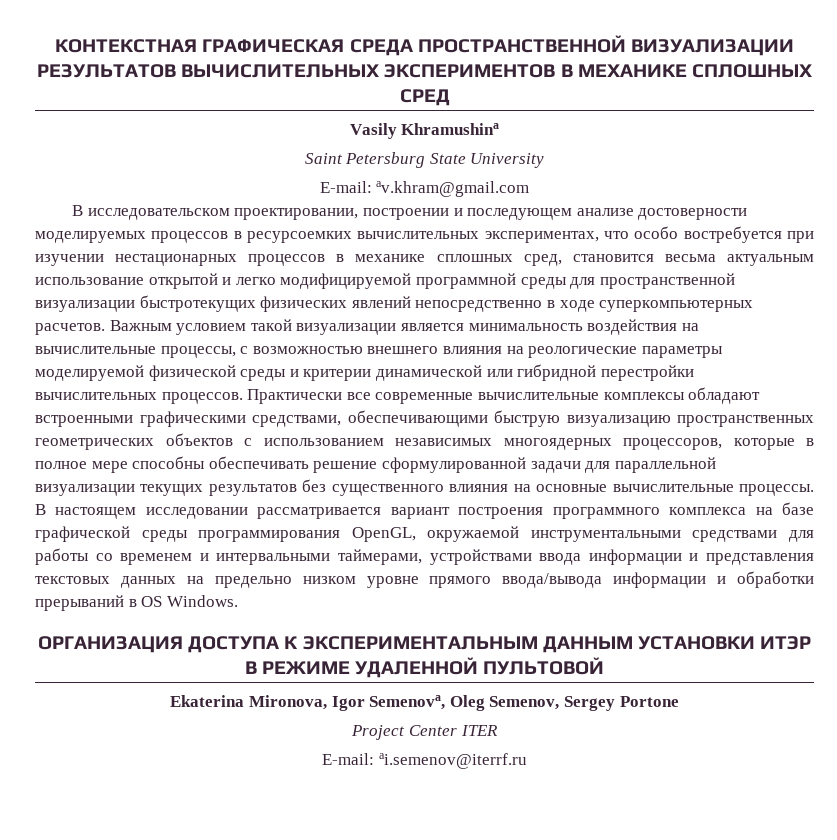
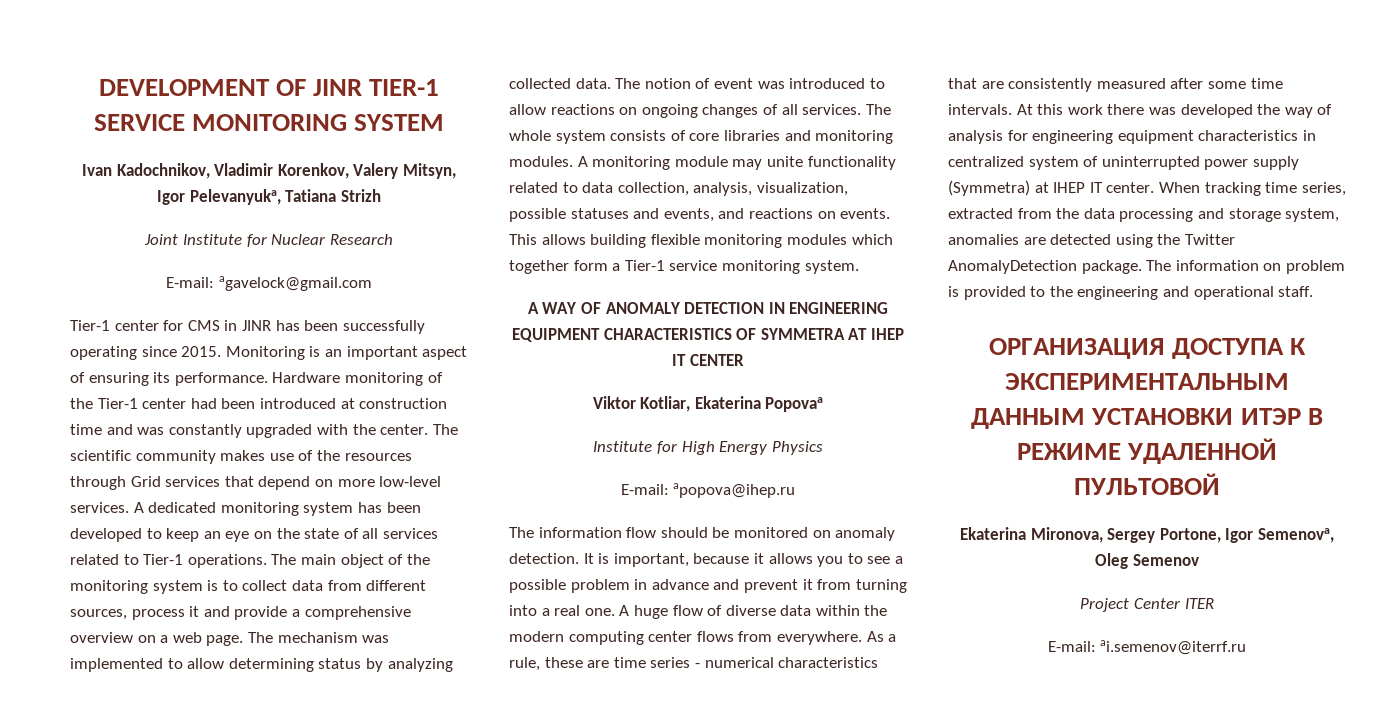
[54,35,795,56] [36,64,814,78] [399,89,450,106] [349,123,500,139] [304,152,545,168] [319,181,530,197] [72,205,748,220] [35,226,814,243] [35,254,814,266] [35,273,735,289] [35,295,754,312] [35,319,699,335] [35,346,723,358] [35,364,694,381] [35,387,761,404] [35,410,814,427] [35,433,814,450] [35,456,716,473] [35,479,815,496] [35,502,814,519] [35,526,814,542] [35,548,815,565] [35,571,814,588] [35,595,238,611] КОНТЕКСТНАЯ ГРАФИЧЕСКАЯ СРЕДА ПРОСТРАНСТВЕННОЙ ВИЗУАЛИЗАЦИИ РЕЗУЛЬТАТОВ ВЫЧИСЛИТЕЛЬНЫХ ЭКСПЕРИМЕНТОВ В МЕХАНИКЕ СПЛОШНЫХ СРЕД // Vasily Khramushina // Saint Petersburg State University // E-mail: av.khram@gmail.com // В исследовательском проектировании, построении и последующем анализе достоверности моделируемых процессов в ресурсоемких вычислительных экспериментах, что особо востребуется при изучении нестационарных процессов в механике сплошных сред, становится весьма актуальным использование открытой и легко модифицируемой программной среды для пространственной визуализации быстротекущих физических явлений непосредственно в ходе суперкомпьютерных расчетов. Важным условием такой визуализации является минимальность воздействия на вычислительные процессы, с возможностью внешнего влияния на реологические параметры моделируемой физической среды и критерии динамической или гибридной перестройки вычислительных процессов. Практически все современные вычислительные комплексы обладают встроенными графическими средствами, обеспечивающими быструю визуализацию пространственных геометрических объектов с использованием независимых многоядерных процессоров, которые в полное мере способны обеспечивать решение сформулированной задачи для параллельной визуализации текущих результатов без существенного влияния на основные вычислительные процессы. В настоящем исследовании рассматривается вариант построения программного комплекса на базе графической среды программирования OpenGL, окружаемой инструментальными средствами для работы со временем и интервальными таймерами, устройствами ввода информации и представления текстовых данных на предельно низком уровне прямого ввода/вывода информации и обработки прерываний в OS Windows. -> [98,79,440,96] [93,114,445,131] [82,163,456,179] [157,189,381,205] [144,234,393,247] [166,276,372,291] [70,320,425,334] [70,346,468,360] [70,372,443,386] [70,398,448,409] [70,424,458,438] [70,450,412,464] [70,476,442,490] [70,502,421,516] [70,528,438,542] [70,554,430,568] [70,580,427,594] [70,606,411,620] [70,632,390,646] [70,658,453,672] [509,78,885,89] [509,104,891,118] [509,130,894,144] [509,156,896,170] [509,182,848,196] [509,208,891,222] [509,234,893,248] [509,260,859,274] [527,302,889,314] [512,328,904,342] [672,354,744,366] [592,396,824,412] [593,441,823,455] [620,483,796,498] [509,527,896,541] [509,553,903,567] [509,579,907,593] [509,605,888,619] [509,631,897,645] [509,657,879,671] [948,78,1283,92] [948,104,1333,118] [948,130,1316,144] [948,156,1299,170] [948,180,1346,196] [948,208,1340,222] [948,234,1235,248] [948,260,1345,274] [948,286,1314,300] DEVELOPMENT OF JINR TIER-1 SERVICE MONITORING SYSTEM // Ivan Kadochnikov, Vladimir Korenkov, Valery Mitsyn, Igor Pelevanyuka, Tatiana Strizh // Joint Institute for Nuclear Research // E-mail: agavelock@gmail.com // Tier-1 center for CMS in JINR has been successfully operating since 2015. Monitoring is an important aspect of ensuring its performance. Hardware monitoring of the Tier-1 center had been introduced at construction time and was constantly upgraded with the center. The scientific community makes use of the resources through Grid services that depend on more low-level services. A dedicated monitoring system has been developed to keep an eye on the state of all services related to Tier-1 operations. The main object of the monitoring system is to collect data from different sources, process it and provide a comprehensive overview on a web page. The mechanism was implemented to allow determining status by analyzing collected data. The notion of event was introduced to allow reactions on ongoing changes of all services. The whole system consists of core libraries and monitoring modules. A monitoring module may unite functionality related to data collection, analysis, visualization, possible statuses and events, and reactions on events. This allows building flexible monitoring modules which together form a Tier-1 service monitoring system. // A WAY OF ANOMALY DETECTION IN ENGINEERING EQUIPMENT CHARACTERISTICS OF SYMMETRA AT IHEP IT CENTER // Viktor Kotliar, Ekaterina Popovaa // Institute for High Energy Physics // E-mail: apopova@ihep.ru // The information flow should be monitored on anomaly detection. It is important, because it allows you to see a possible problem in advance and prevent it from turning into a real one. A huge flow of diverse data within the modern computing center flows from everywhere. As a rule, these are time series - numerical characteristics that are consistently measured after some time intervals. At this work there was developed the way of analysis for engineering equipment characteristics in centralized system of uninterrupted power supply (Symmetra) at IHEP IT center. When tracking time series, extracted from the data processing and storage system, anomalies are detected using the Twitter AnomalyDetection package. The information on problem is provided to the engineering and operational staff.
(328, 702) none -> [1107,528,1221,543] Sergey Portone,
[489,696,679,711] Semenov, Sergey Portone -> [1132,554,1199,566] Semenov

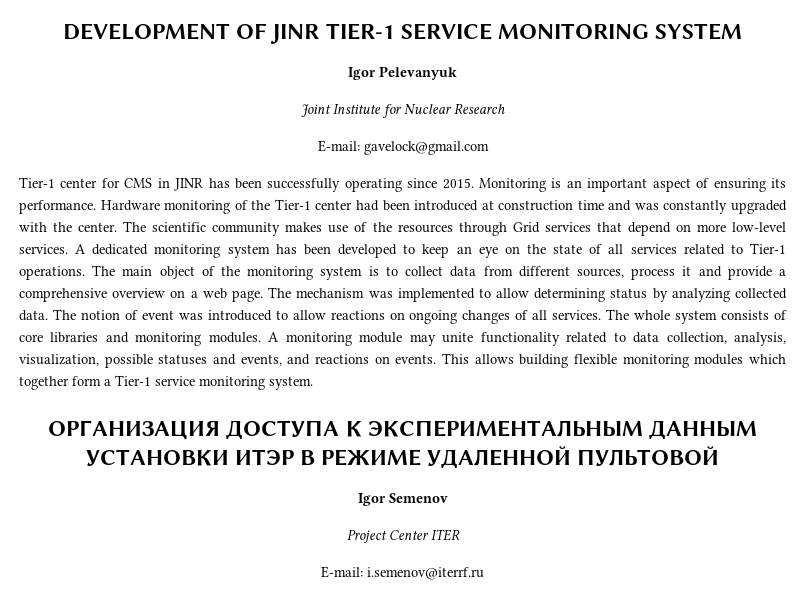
[82,163,456,179] [157,189,381,205] Ivan Kadochnikov, Vladimir Korenkov, Valery Mitsyn, Igor Pelevanyuka, Tatiana Strizh -> [348,66,457,80] Igor Pelevanyuk
[218,276,372,291] agavelock@gmail.com -> [363,141,489,155] gavelock@gmail.com
[527,302,889,314] [512,328,904,342] [672,354,744,366] [592,396,824,412] [593,441,823,455] [620,483,796,498] [509,527,896,541] [509,553,903,567] [509,579,907,593] [509,605,888,619] [509,631,897,645] [509,657,879,671] [948,78,1283,92] [948,104,1333,118] [948,130,1316,144] [948,156,1299,170] [948,180,1346,196] [948,208,1340,222] [948,234,1235,248] [948,260,1345,274] [948,286,1314,300] // A WAY OF ANOMALY DETECTION IN ENGINEERING EQUIPMENT CHARACTERISTICS OF SYMMETRA AT IHEP IT CENTER // Viktor Kotliar, Ekaterina Popovaa // Institute for High Energy Physics // E-mail: apopova@ihep.ru // The information flow should be monitored on anomaly detection. It is important, because it allows you to see a possible problem in advance and prevent it from turning into a real one. A huge flow of diverse data within the modern computing center flows from everywhere. As a rule, these are time series - numerical characteristics that are consistently measured after some time intervals. At this work there was developed the way of analysis for engineering equipment characteristics in centralized system of uninterrupted power supply (Symmetra) at IHEP IT center. When tracking time series, extracted from the data processing and storage system, anomalies are detected using the Twitter AnomalyDetection package. The information on problem is provided to the engineering and operational staff. -> (313, 383) none
[960,527,1334,543] [1095,553,1129,569] Ekaterina Mironova, Sergey Portone, Igor Semenova, Oleg -> [357,493,386,506] Igor
[1100,640,1247,655] ai.semenov@iterrf.ru -> [367,567,484,580] i.semenov@iterrf.ru

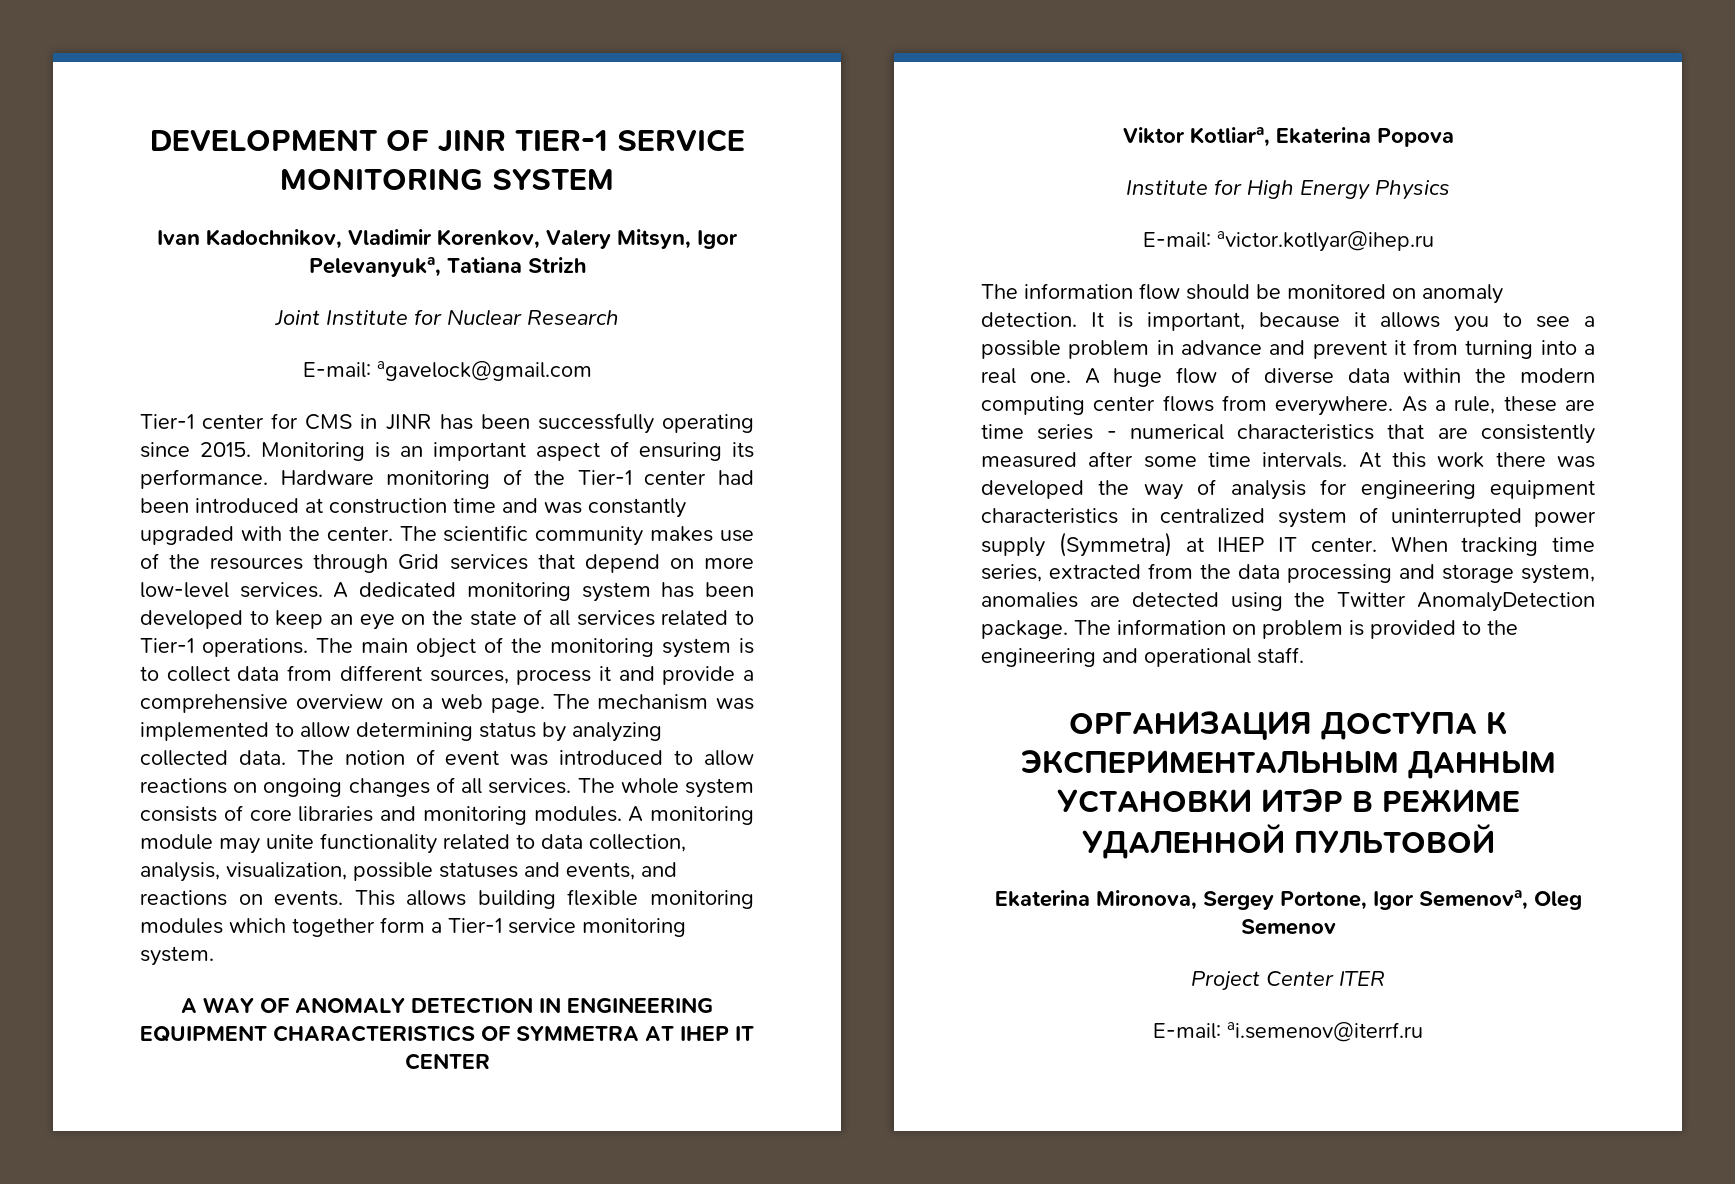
[348,66,457,80] Igor Pelevanyuk -> [157,229,738,249] [308,257,586,277] Ivan Kadochnikov, Vladimir Korenkov, Valery Mitsyn, Igor Pelevanyuka, Tatiana Strizh
[363,141,489,155] gavelock@gmail.com -> [376,361,592,381] agavelock@gmail.com
(313, 383) none -> [181,997,713,1014] [140,1025,754,1042] [404,1053,490,1070] [1122,127,1454,147] [1126,179,1450,200] [1142,231,1434,252] [981,283,1503,304] [981,312,1595,332] [981,339,1595,359] [981,367,1595,387] [981,395,1595,416] [981,424,1595,444] [981,451,1595,468] [981,479,1595,500] [981,507,1596,528] [981,532,1595,557] [981,563,1595,584] [981,592,1595,612] [981,619,1518,639] [981,647,1304,667] // A WAY OF ANOMALY DETECTION IN ENGINEERING EQUIPMENT CHARACTERISTICS OF SYMMETRA AT IHEP IT CENTER // Viktor Kotliara, Ekaterina Popova // Institute for High Energy Physics // E-mail: avictor.kotlyar@ihep.ru // The information flow should be monitored on anomaly detection. It is important, because it allows you to see a possible problem in advance and prevent it from turning into a real one. A huge flow of diverse data within the modern computing center flows from everywhere. As a rule, these are time series - numerical characteristics that are consistently measured after some time intervals. At this work there was developed the way of analysis for engineering equipment characteristics in centralized system of uninterrupted power supply (Symmetra) at IHEP IT center. When tracking time series, extracted from the data processing and storage system, anomalies are detected using the Twitter AnomalyDetection package. The information on problem is provided to the engineering and operational staff.
[357,493,386,506] Igor -> [994,890,1582,910] Ekaterina Mironova, Sergey Portone, Igor Semenova, Oleg
[367,567,484,580] i.semenov@iterrf.ru -> [1227,1022,1423,1042] ai.semenov@iterrf.ru

